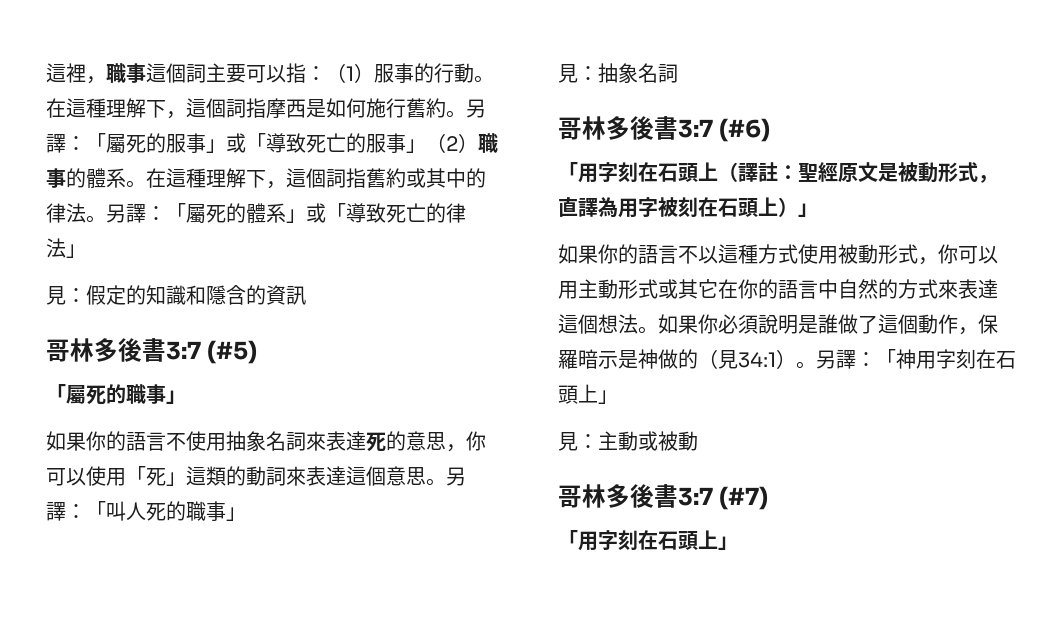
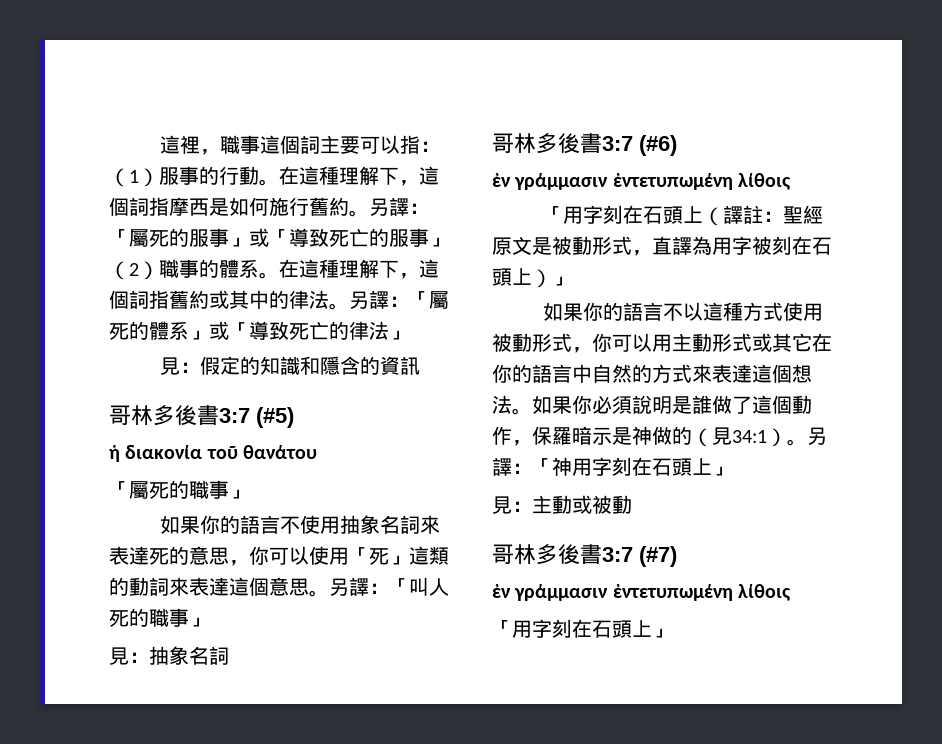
(258, 352) none -> [109,445,318,462] // ἡ διακονία τοῦ θανάτου
(771, 130) none -> [492,173,792,190] // ἐν γράμμασιν ἐντετυπωμένη λίθοις
(769, 498) none -> [492,584,792,601] // ἐν γράμμασιν ἐντετυπωμένη λίθοις

